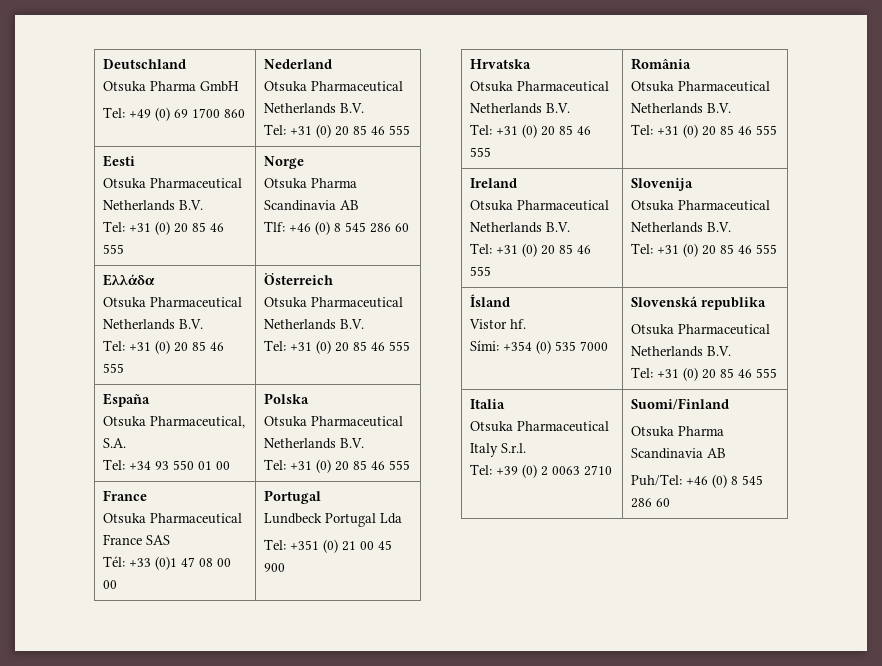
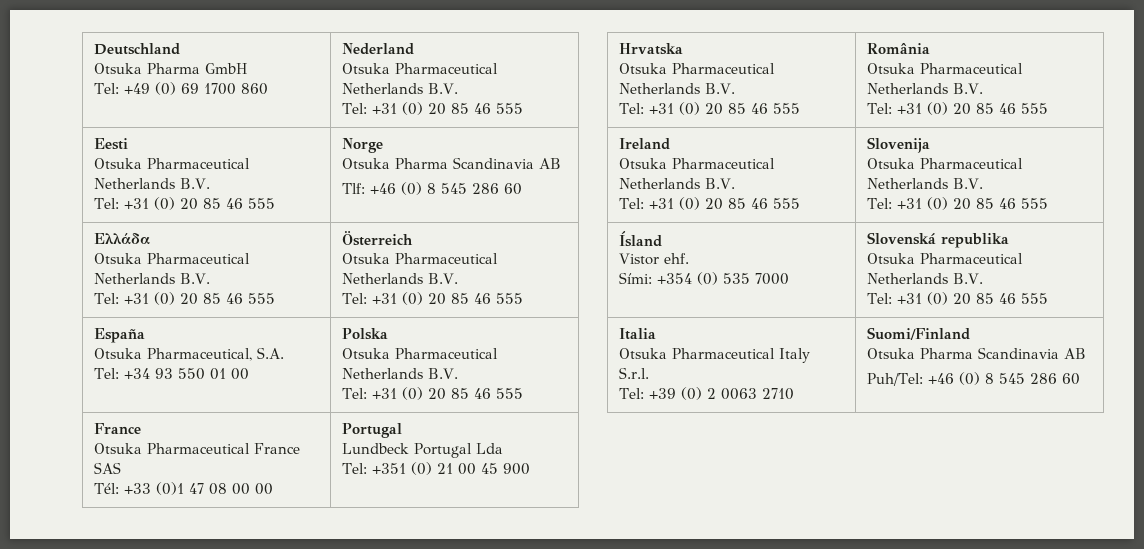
[509,319,526,329] hf. -> [663,253,689,264] ehf.

